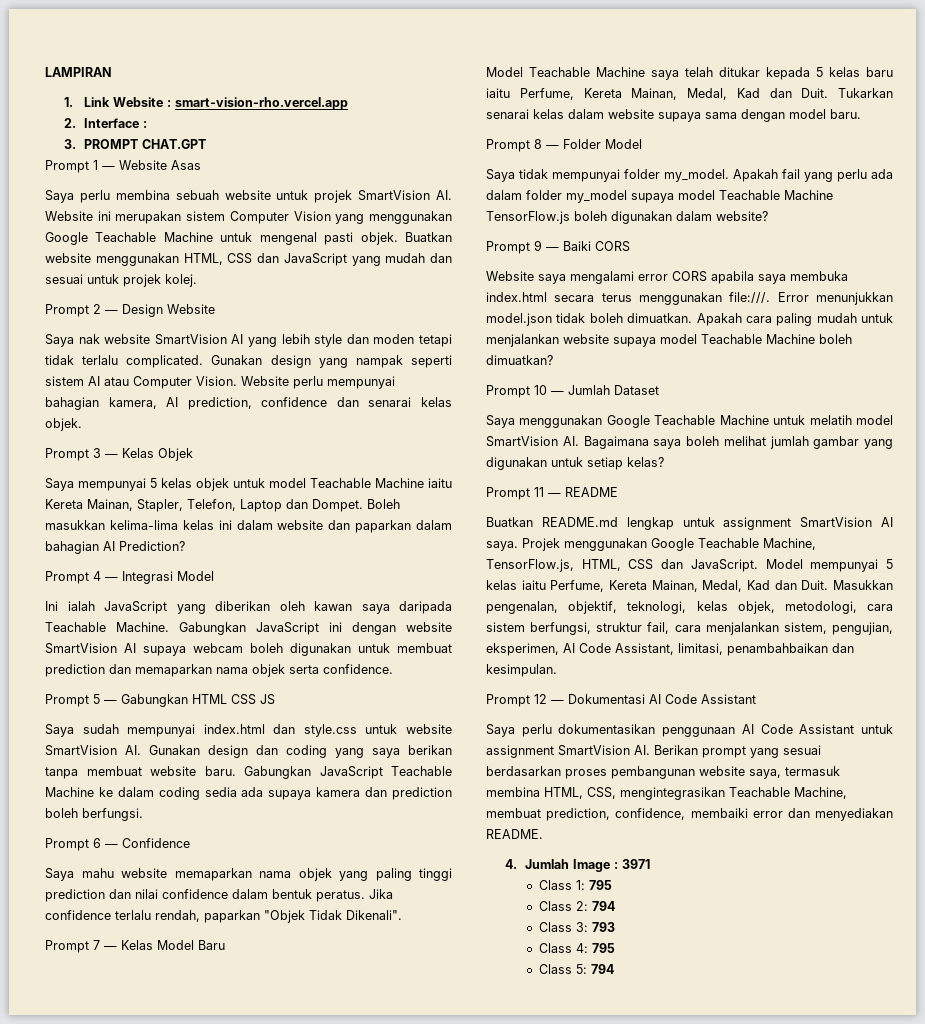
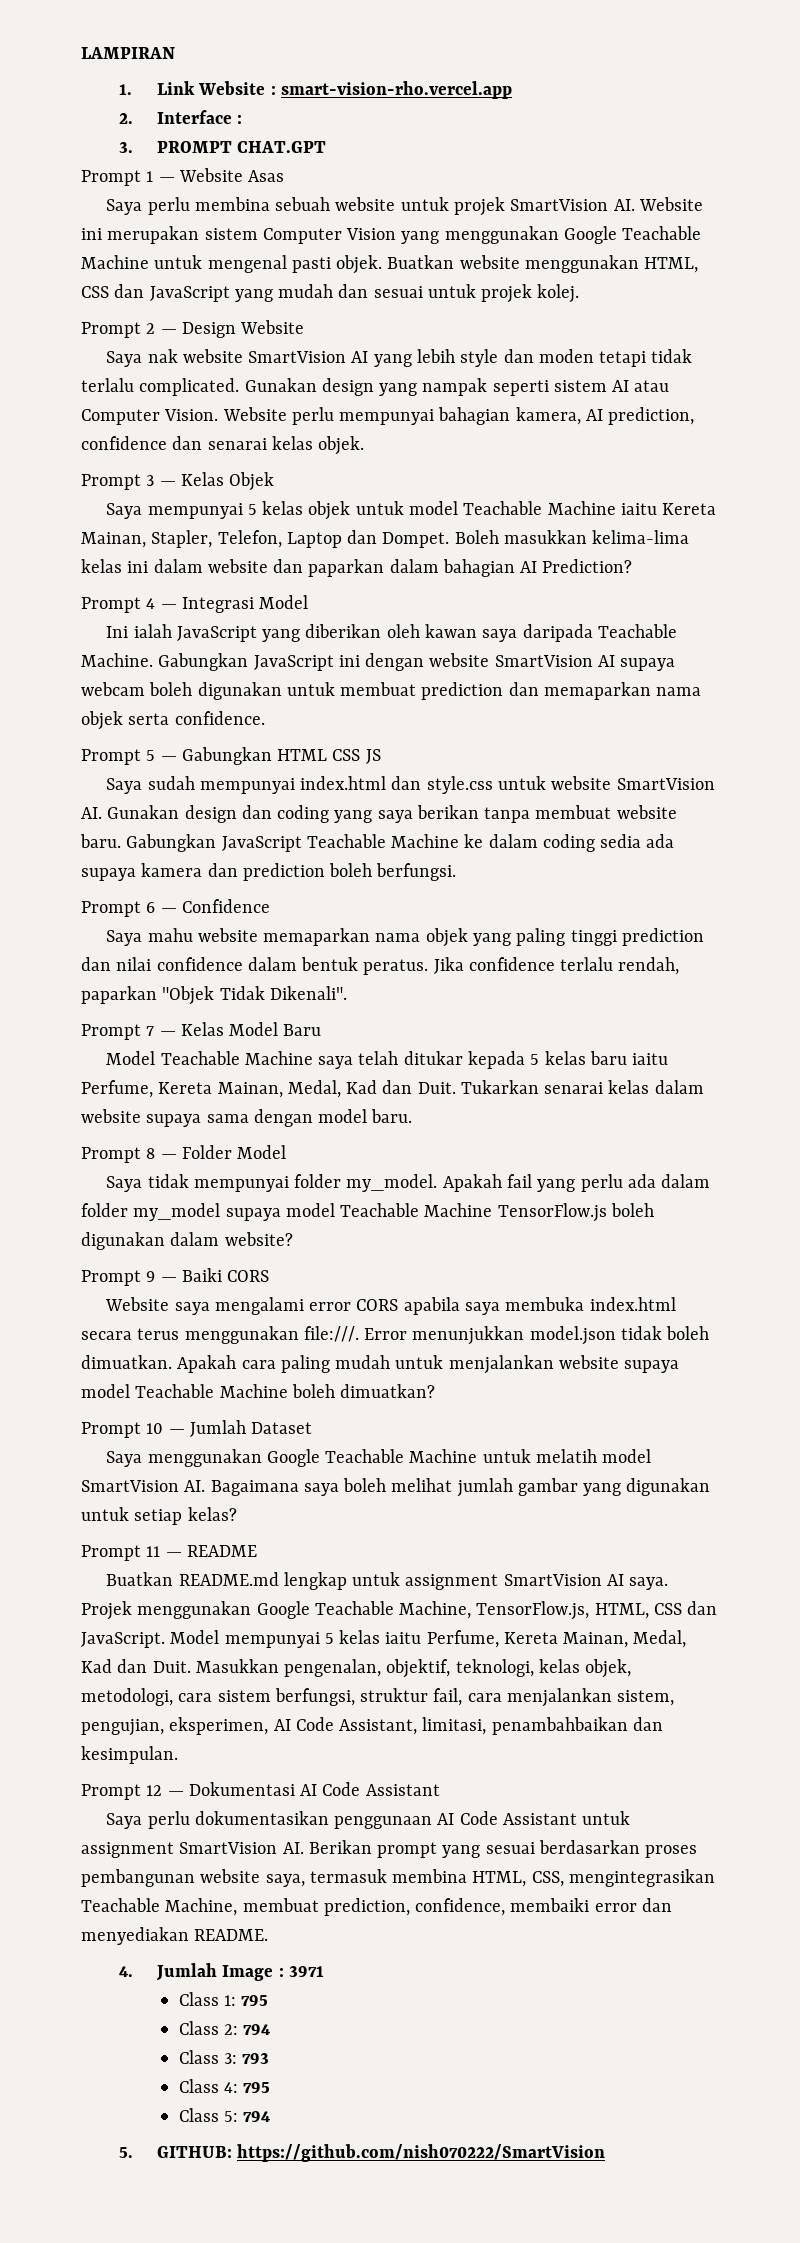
(614, 969) none -> [119,2144,606,2162] // 5. GITHUB: https://github.com/nish070222/SmartVision

